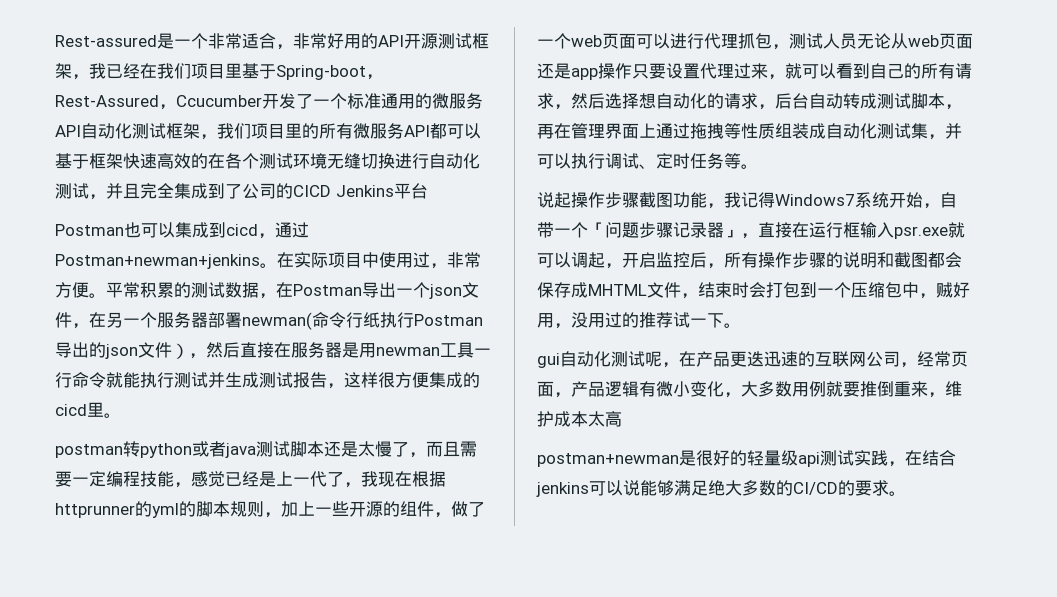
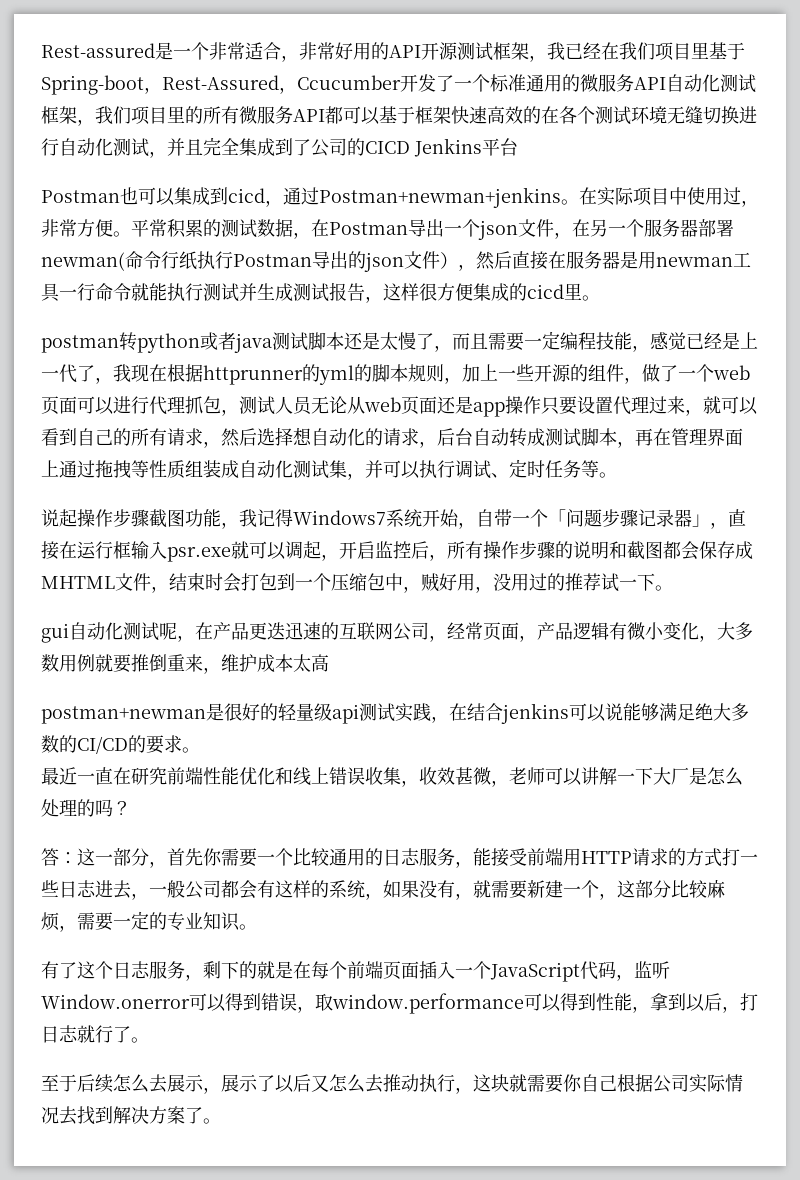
(906, 493) none -> [41,767,743,787] [41,799,131,817] [41,848,758,868] [41,879,725,900] [41,911,257,932] [41,961,670,982] [41,993,758,1014] [41,1025,149,1043] [41,1074,743,1094] [41,1106,221,1125] // 最近一直在研究前端性能优化和线上错误收集，收效甚微，老师可以讲解一下大厂是怎么处理的吗？ // 答：这一部分，首先你需要一个比较通用的日志服务，能接受前端用HTTP请求的方式打一些日志进去，一般公司都会有这样的系统，如果没有，就需要新建一个，这部分比较麻烦，需要一定的专业知识。 // 有了这个日志服务，剩下的就是在每个前端页面插入一个JavaScript代码，监听Window.onerror可以得到错误，取window.performance可以得到性能，拿到以后，打日志就行了。 // 至于后续怎么去展示，展示了以后又怎么去推动执行，这块就需要你自己根据公司实际情况去找到解决方案了。

